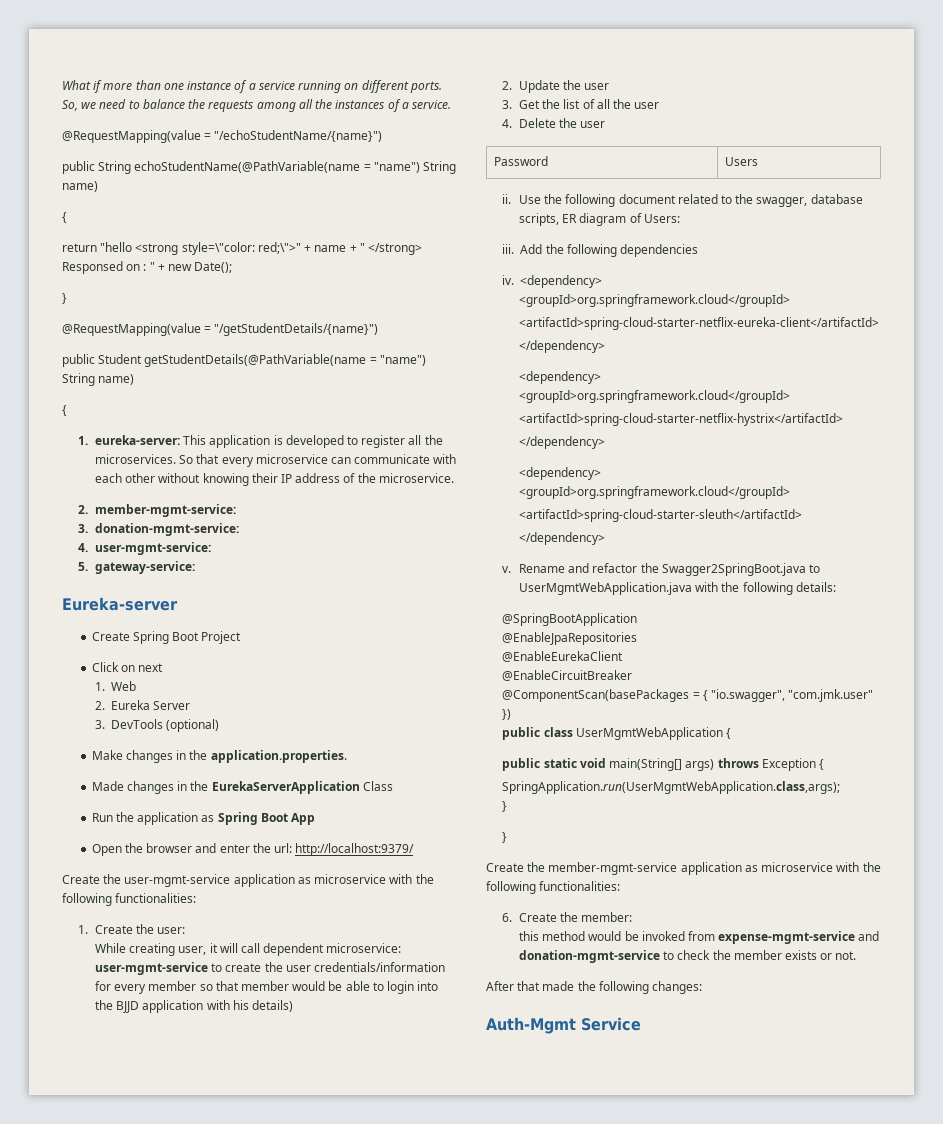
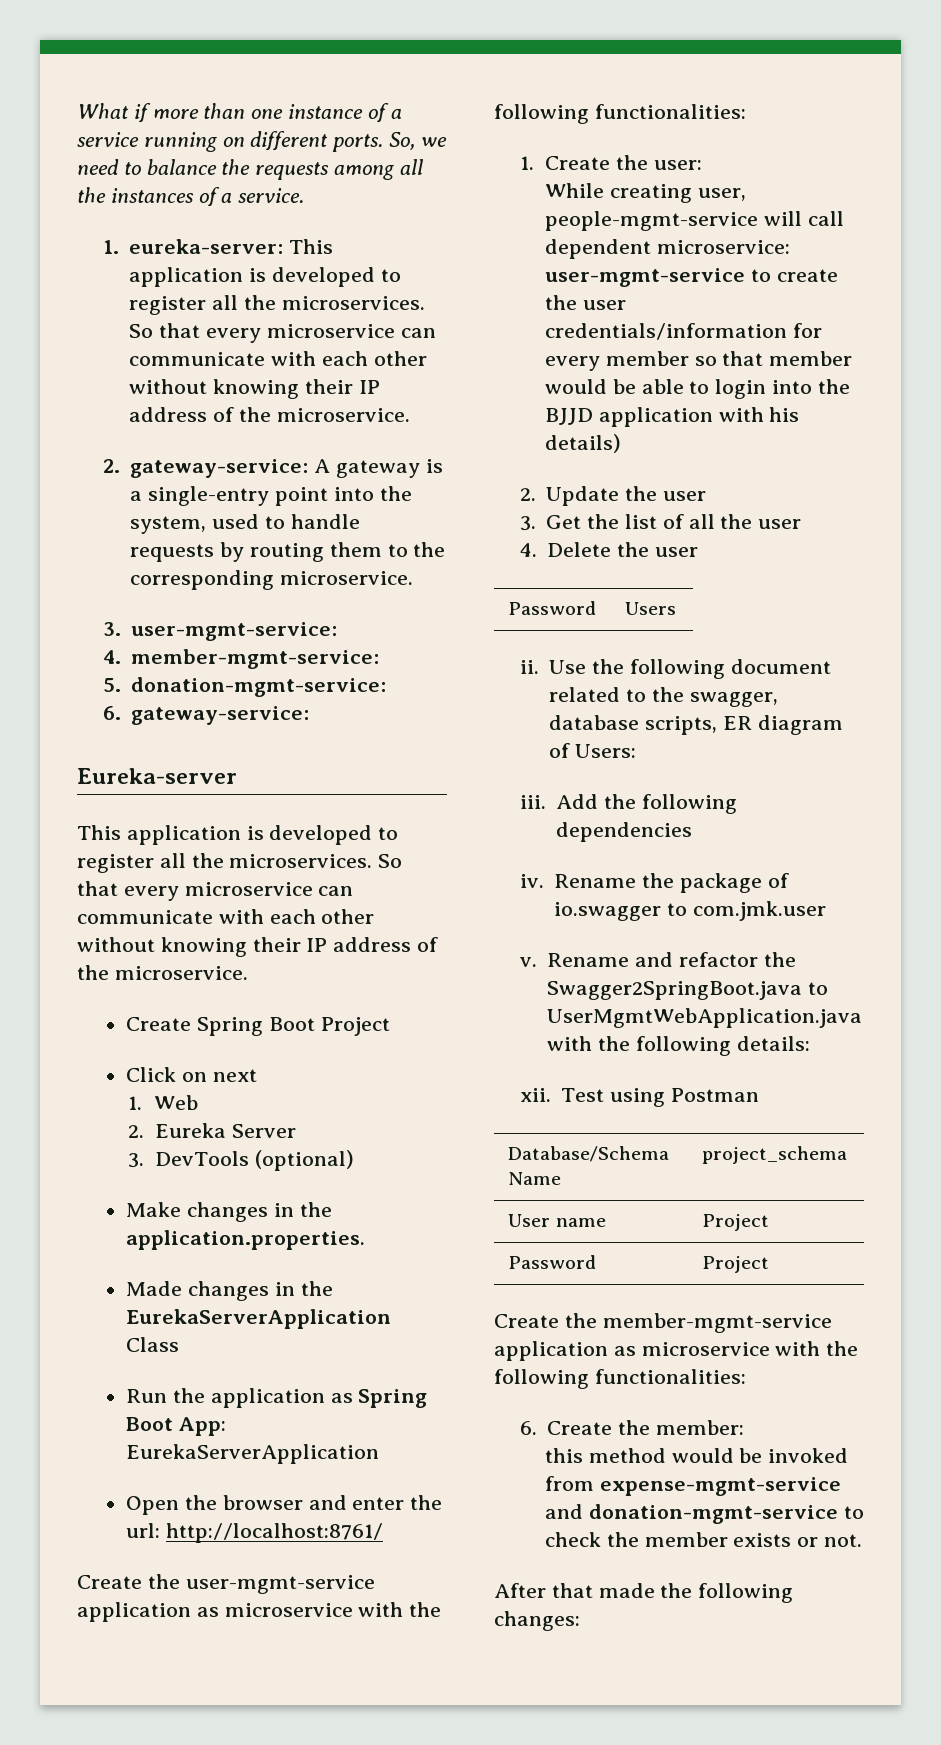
[62,130,383,143] [62,161,457,174] [62,181,98,192] [62,212,67,223] [62,242,423,255] [62,261,233,274] [62,293,67,304] [62,323,379,336] [62,354,426,367] [62,373,135,386] [62,405,67,416] // @RequestMapping(value = "/echoStudentName/{name}") // public String echoStudentName(@PathVariable(name = "name") String name) // { // return "hello <strong style=\"color: red;\">" + name + " </strong> Responsed on : " + new Date(); // } // @RequestMapping(value = "/getStudentDetails/{name}") // public Student getStudentDetails(@PathVariable(name = "name") String name) // { -> (305, 195) none
(89, 509) none -> [130,459,443,478] [130,486,412,506] [130,514,360,534] [130,542,446,562] [130,570,414,590] [102,622,338,641] [102,650,121,664] gateway-service: A gateway is a single-entry point into the system, used to handle requests by routing them to the corresponding microservice. // 3. user-mgmt-service: // 4.
[78,524,89,533] 3. -> [102,678,121,692] 5.
[78,542,211,555] [78,562,89,571] 4. user-mgmt-service: // 5. -> [102,706,121,720] 6.
(178, 604) none -> [77,825,399,845] [77,853,403,873] [77,881,354,901] [77,909,375,924] [77,937,439,957] [77,965,248,980] // This application is developed to register all the microservices. So that every microservice can communicate with each other without knowing their IP address of the microservice.
[291,813,316,825] App -> [178,1417,226,1436] [126,1444,380,1464] App: EurekaServerApplication
[295,843,415,856] http://localhost:9379/ -> [165,1523,383,1543] http://localhost:8761/
[209,943,218,953] it -> [545,211,759,231] people-mgmt-service
[520,275,603,288] [518,294,790,307] [518,317,879,330] [518,340,605,353] [518,371,601,384] [518,390,790,403] [518,413,843,426] [518,436,605,449] [518,467,601,480] [518,486,790,499] [518,509,802,522] [518,532,605,545] <dependency> // <groupId>org.springframework.cloud</groupId> // <artifactId>spring-cloud-starter-netflix-eureka-client</artifactId> // </dependency> // <dependency> // <groupId>org.springframework.cloud</groupId> // <artifactId>spring-cloud-starter-netflix-hystrix</artifactId> // </dependency> // <dependency> // <groupId>org.springframework.cloud</groupId> // <artifactId>spring-cloud-starter-sleuth</artifactId> // </dependency> -> [554,873,789,893] [554,901,826,921] Rename the package of io.swagger to com.jmk.user
[502,613,638,626] [502,632,638,645] [502,651,624,662] [502,670,633,681] [502,689,874,702] [502,709,512,720] [502,727,732,740] [502,758,825,771] [502,781,841,794] [502,801,508,812] [502,832,508,843] @SpringBootApplication // @EnableJpaRepositories // @EnableEurekaClient // @EnableCircuitBreaker // @ComponentScan(basePackages = { "io.swagger", "com.jmk.user" }) // public class UserMgmtWebApplication { // public static void main(String[] args) throws Exception { // SpringApplication.run(UserMgmtWebApplication.class,args); // } // } -> [519,1088,759,1107] [508,1146,670,1162] [508,1172,562,1185] [702,1146,848,1164] [508,1214,606,1227] [702,1214,770,1231] [508,1255,597,1269] [702,1256,770,1273] xii. Test using Postman // Database/Schema Name | project_schema // User name | Project // Password | Project
[486,1017,641,1034] // Auth-Mgmt Service -> (580, 1621) none

